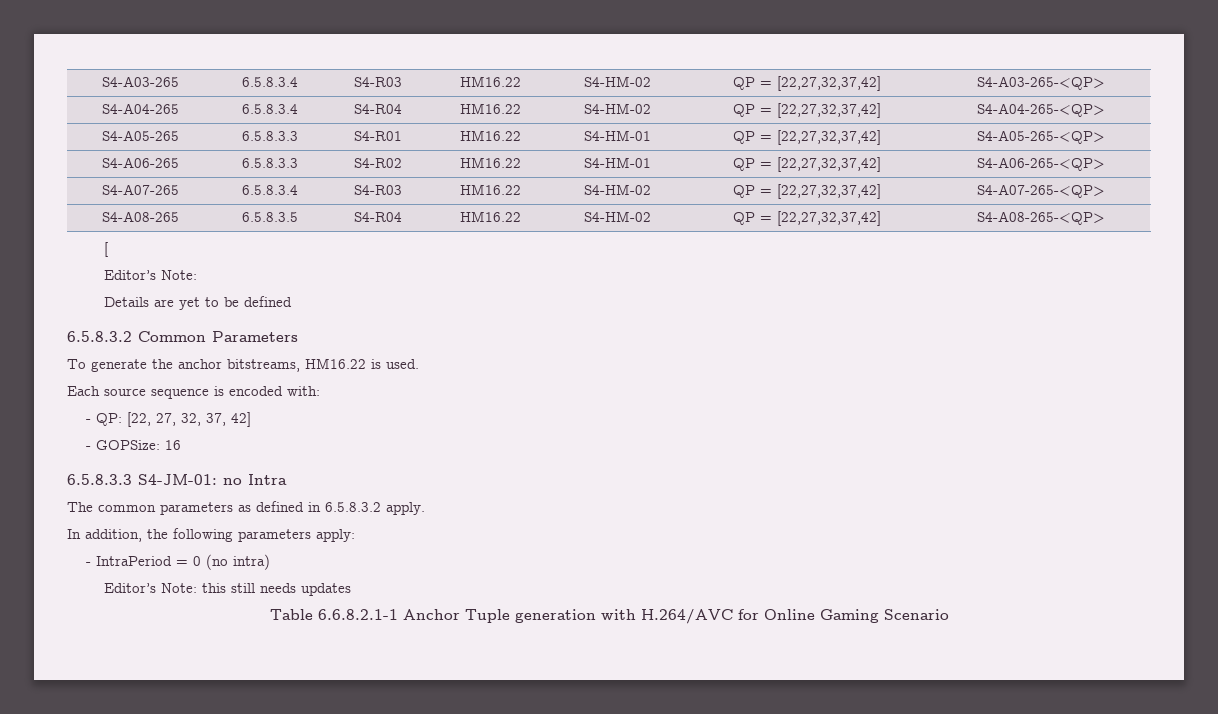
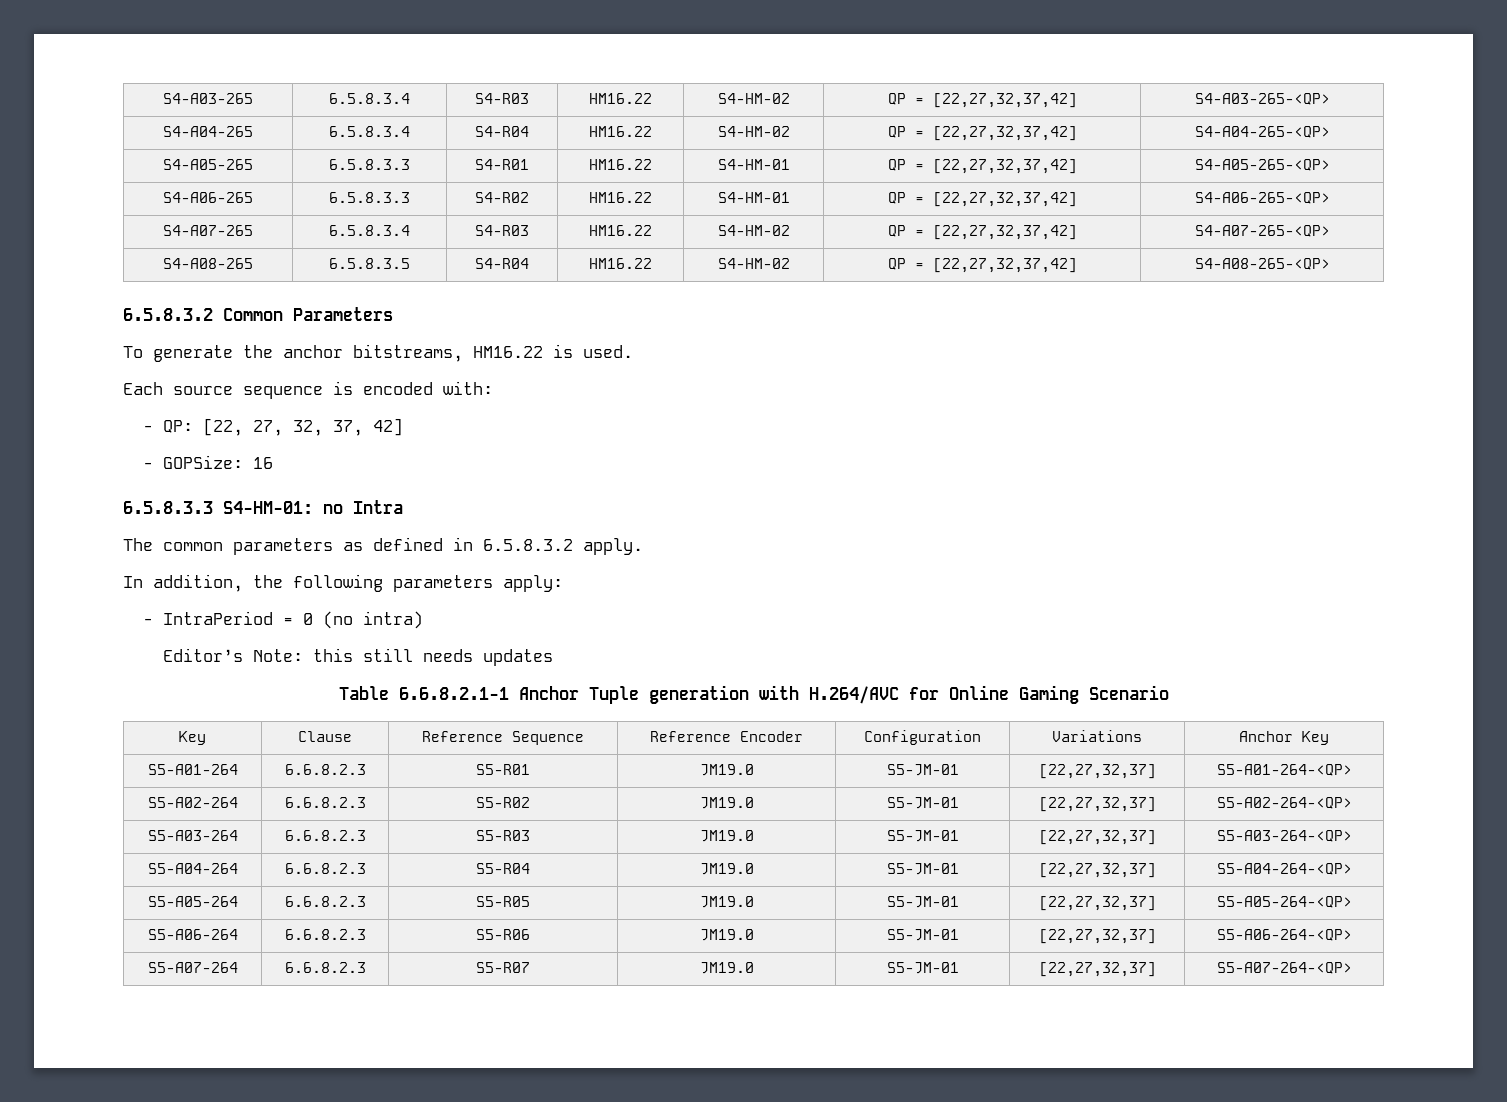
[104,242,109,257] [104,270,198,280] [104,296,293,310] // [ // Editor’s Note: // Details are yet to be defined -> (1330, 264) none
[138,474,217,485] S4-JM-01: -> [223,501,313,514] S4-HM-01:
(949, 614) none -> [179,731,206,745] [298,731,352,742] [422,731,584,745] [650,731,803,742] [864,730,981,745] [1052,730,1142,742] [1239,731,1329,745] [147,764,238,775] [284,764,366,775] [476,764,530,775] [699,764,754,776] [886,764,959,776] [1038,764,1156,779] [1216,764,1352,776] [147,797,238,808] [284,797,366,808] [476,797,530,808] [699,797,754,809] [886,797,959,809] [1038,797,1156,812] [1216,797,1352,809] [147,830,238,841] [284,830,366,841] [476,830,530,841] [699,830,754,842] [886,830,959,842] [1038,830,1156,845] [1216,830,1352,842] [147,863,238,874] [284,863,366,874] [476,863,530,874] [699,863,754,875] [886,863,959,875] [1038,863,1156,878] [1216,863,1352,875] [147,896,238,907] [284,896,366,907] [476,896,530,907] [699,896,754,908] [886,896,959,908] [1038,896,1156,911] [1216,896,1352,908] [147,929,238,940] [284,929,366,940] [476,929,530,940] [699,929,754,941] [886,929,959,941] [1038,929,1156,944] [1216,929,1352,941] [147,962,238,973] [284,962,366,973] [476,962,530,973] [699,962,754,974] [886,962,959,974] [1038,962,1156,977] [1216,962,1352,974] // Key | Clause | Reference Sequence | Reference Encoder | Configuration | Variations | Anchor Key // S5-A01-264 | 6.6.8.2.3 | S5-R01 | JM19.0 | S5-JM-01 | [22,27,32,37] | S5-A01-264-<QP> // S5-A02-264 | 6.6.8.2.3 | S5-R02 | JM19.0 | S5-JM-01 | [22,27,32,37] | S5-A02-264-<QP> // S5-A03-264 | 6.6.8.2.3 | S5-R03 | JM19.0 | S5-JM-01 | [22,27,32,37] | S5-A03-264-<QP> // S5-A04-264 | 6.6.8.2.3 | S5-R04 | JM19.0 | S5-JM-01 | [22,27,32,37] | S5-A04-264-<QP> // S5-A05-264 | 6.6.8.2.3 | S5-R05 | JM19.0 | S5-JM-01 | [22,27,32,37] | S5-A05-264-<QP> // S5-A06-264 | 6.6.8.2.3 | S5-R06 | JM19.0 | S5-JM-01 | [22,27,32,37] | S5-A06-264-<QP> // S5-A07-264 | 6.6.8.2.3 | S5-R07 | JM19.0 | S5-JM-01 | [22,27,32,37] | S5-A07-264-<QP>

